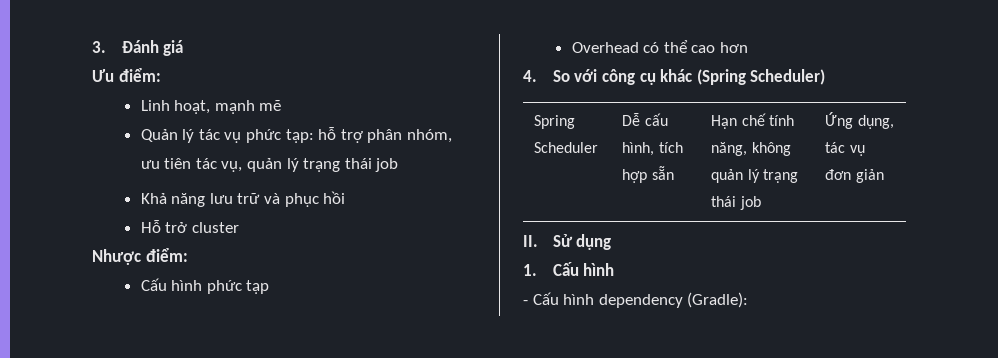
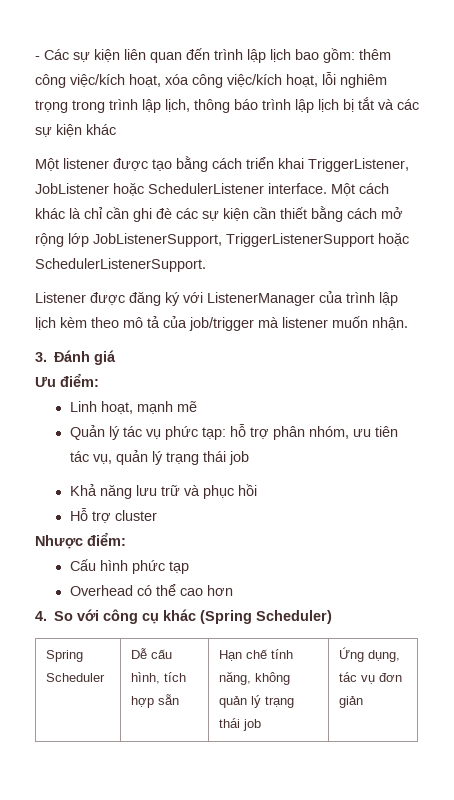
(92, 47) none -> [35,48,391,63] [35,72,387,88] [35,97,419,113] [35,124,116,137] [35,156,409,172] [35,182,389,196] [35,206,403,222] [35,232,409,247] [35,258,206,272] [35,291,398,306] [35,316,408,331] - Các sự kiện liên quan đến trình lập lịch bao gồm: thêm công việc/kích hoạt, xóa công việc/kích hoạt, lỗi nghiêm trọng trong trình lập lịch, thông báo trình lập lịch bị tắt và các sự kiện khác // Một listener được tạo bằng cách triển khai TriggerListener, JobListener hoặc SchedulerListener interface. Một cách khác là chỉ cần ghi đè các sự kiện cần thiết bằng cách mở rộng lớp JobListenerSupport, TriggerListenerSupport hoặc SchedulerListenerSupport. // Listener được đăng ký với ListenerManager của trình lập lịch kèm theo mô tả của job/trigger mà listener muốn nhận. //
[165,222,188,233] trở -> [91,511,111,523] trợ
[523,234,612,250] [523,262,615,276] [523,292,749,308] // II. Sử dụng // 1. Cấu hình // - Cấu hình dependency (Gradle): -> (363, 702) none

